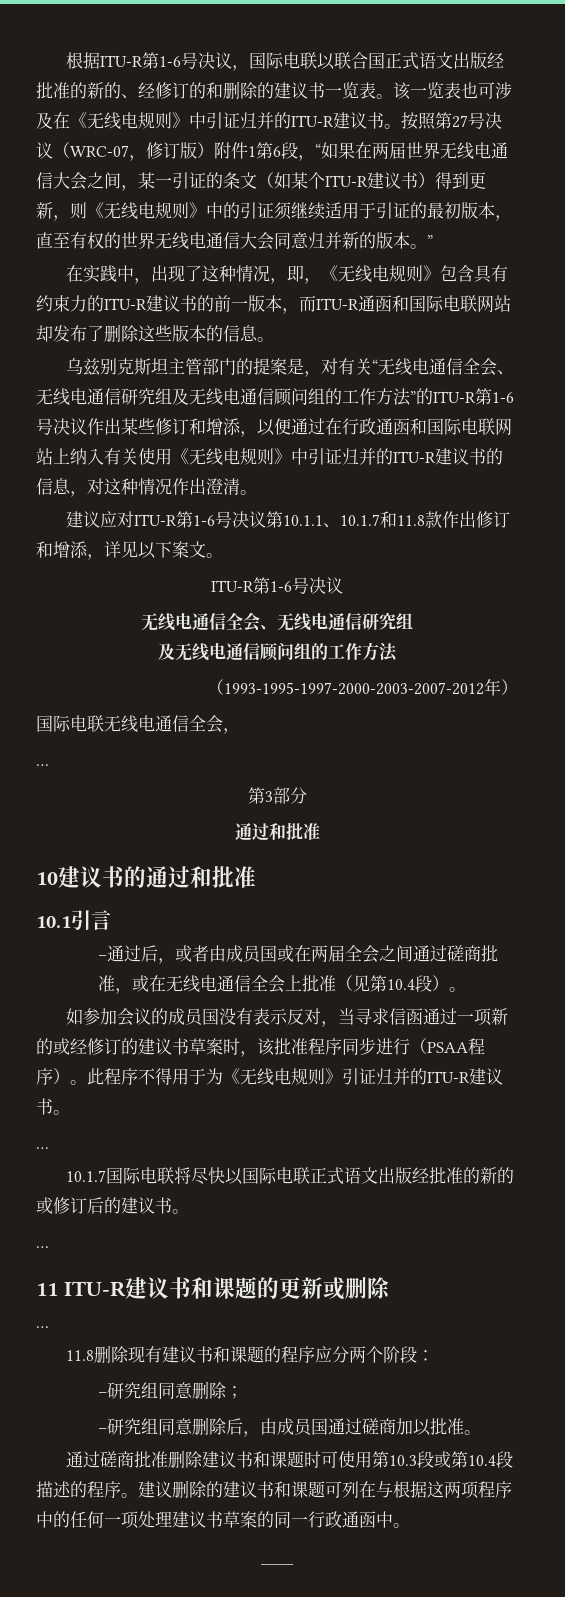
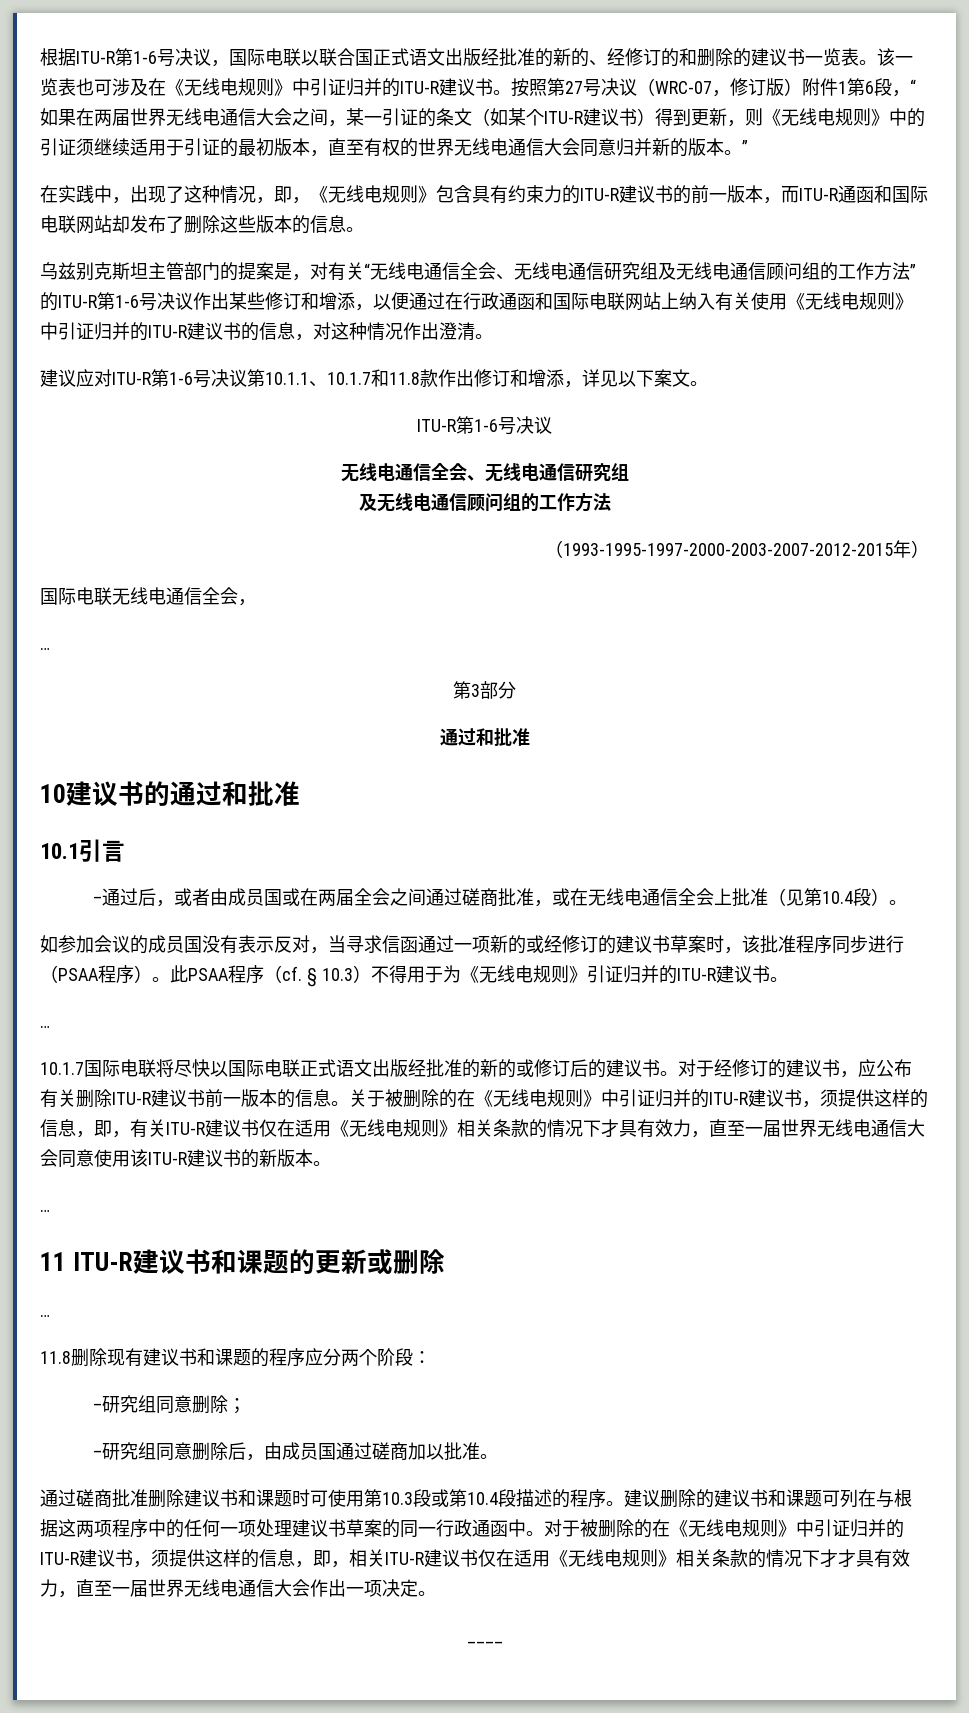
[224,682,484,695] 1993-1995-1997-2000-2003-2007-2012 -> [563,543,893,556] 1993-1995-1997-2000-2003-2007-2012-2015
[104,1068,138,1085] 程序 -> [188,965,371,987] PSAA程序（cf. § 10.3）
(189, 1211) none -> [678,1059,912,1078] [40,1089,928,1108] [40,1119,925,1138] [40,1149,331,1168] 对于经修订的建议书，应公布有关删除ITU-R建议书前一版本的信息。关于被删除的在《无线电规则》中引证归并的ITU-R建议书，须提供这样的信息，即，有关ITU-R建议书仅在适用《无线电规则》相关条款的情况下才具有效力，直至一届世界无线电通信大会同意使用该ITU-R建议书的新版本。
(410, 1525) none -> [544,1519,904,1538] [40,1549,910,1568] [40,1579,436,1598] 对于被删除的在《无线电规则》中引证归并的ITU-R建议书，须提供这样的信息，即，相关ITU-R建议书仅在适用《无线电规则》相关条款的情况下才才具有效力，直至一届世界无线电通信大会作出一项决定。

